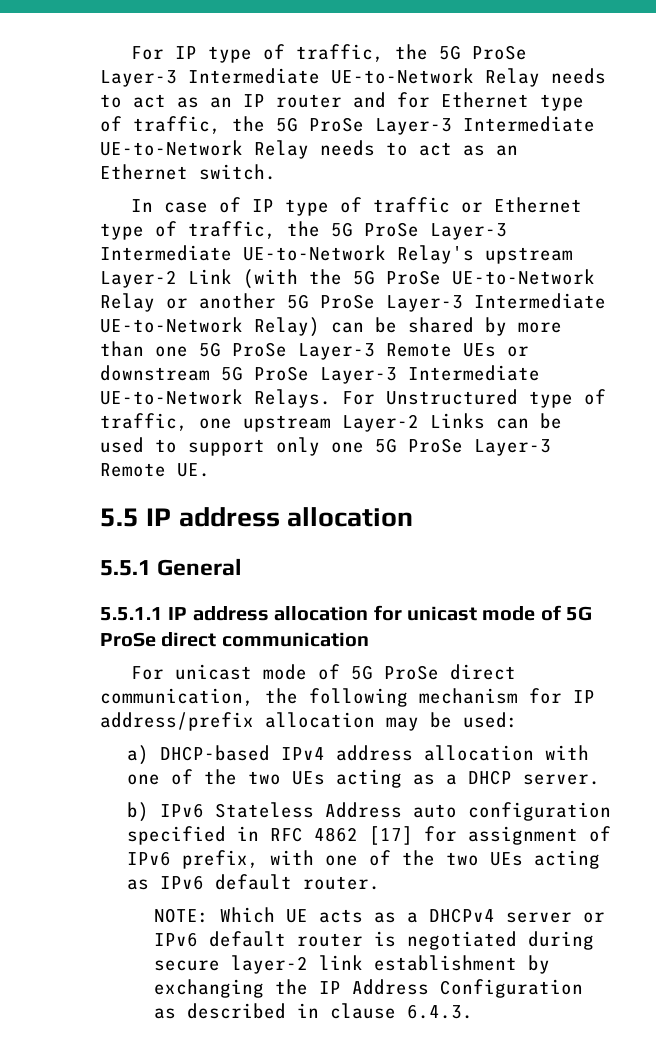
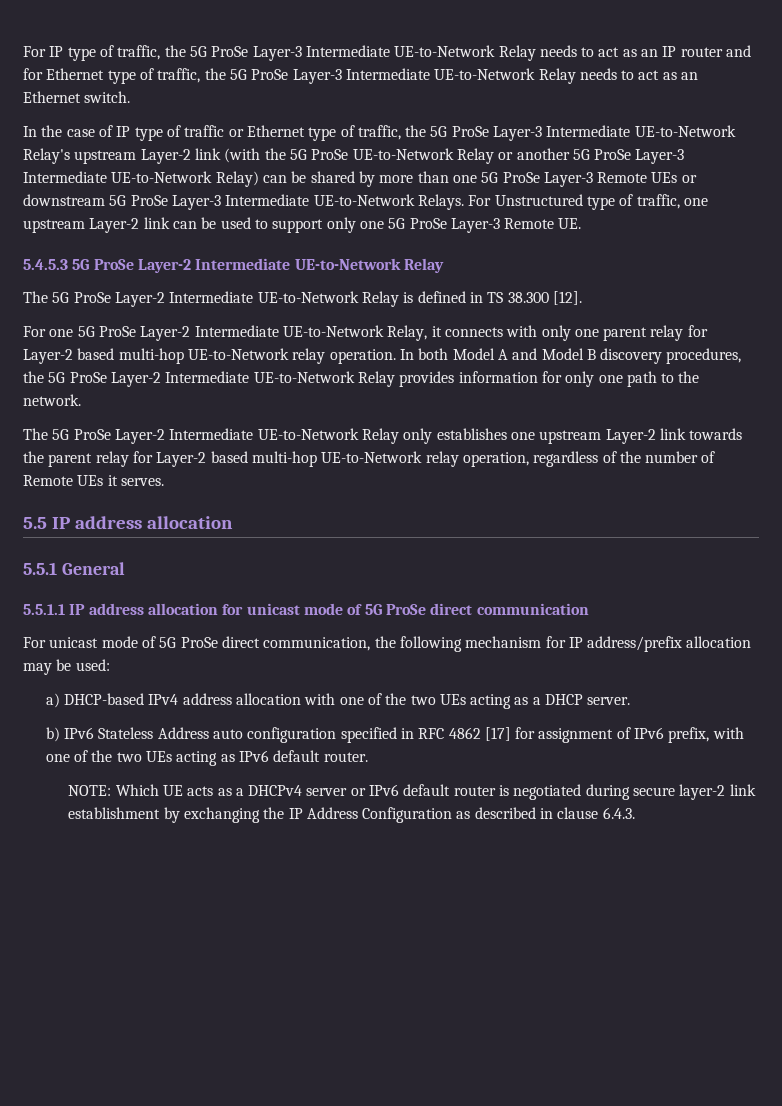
(153, 205) none -> [41,125,63,137] the
[188,269,232,284] Link -> [194,148,221,160] link
[430,413,485,429] Links -> [143,217,170,229] link
(210, 470) none -> [23,258,444,273] [23,291,582,307] [23,325,708,341] [23,348,742,364] [23,371,700,387] [23,394,81,406] [23,428,743,444] [23,451,716,467] [23,475,164,486] // 5.4.5.3 5G ProSe Layer-2 Intermediate UE-to-Network Relay // The 5G ProSe Layer-2 Intermediate UE-to-Network Relay is defined in TS 38.300 [12]. // For one 5G ProSe Layer-2 Intermediate UE-to-Network Relay, it connects with only one parent relay for Layer-2 based multi-hop UE-to-Network relay operation. In both Model A and Model B discovery procedures, the 5G ProSe Layer-2 Intermediate UE-to-Network Relay provides information for only one path to the network. // The 5G ProSe Layer-2 Intermediate UE-to-Network Relay only establishes one upstream Layer-2 link towards the parent relay for Layer-2 based multi-hop UE-to-Network relay operation, regardless of the number of Remote UEs it serves.

